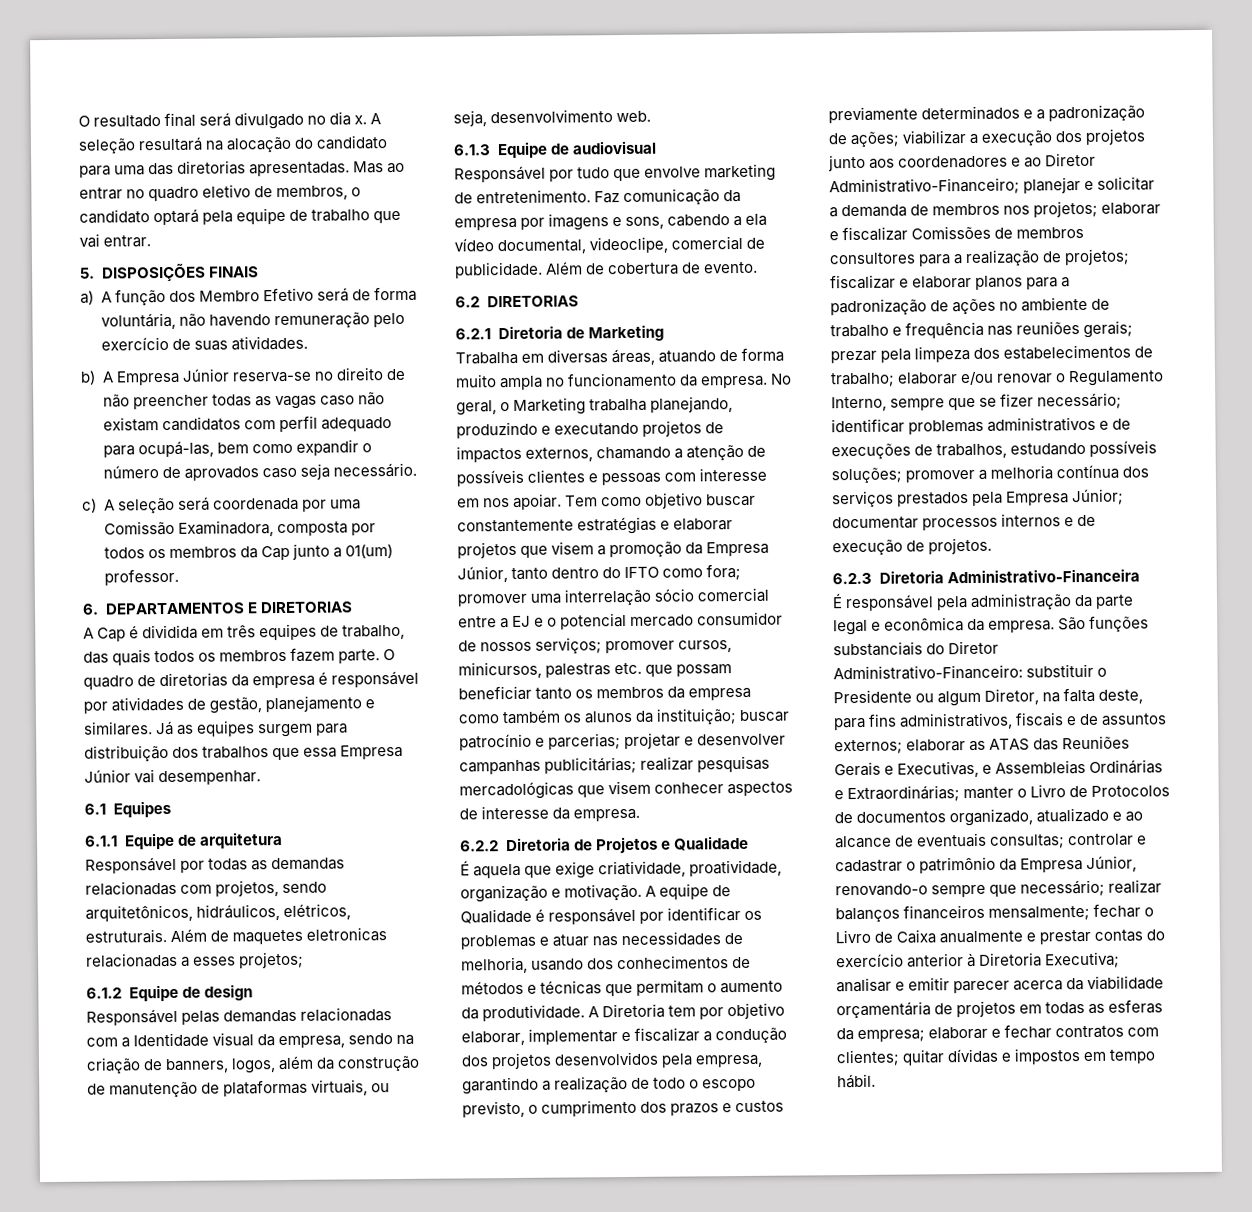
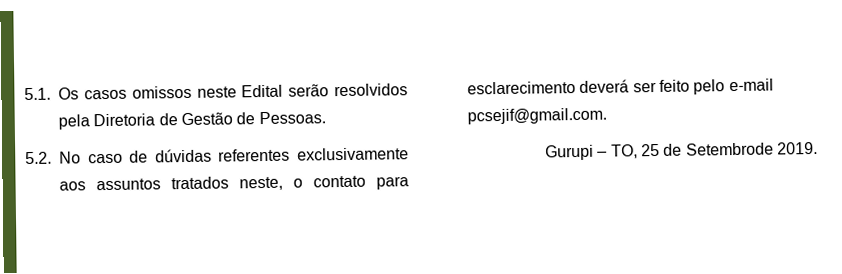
[78,111,382,130] [78,135,389,154] [79,160,406,178] [79,184,362,202] [79,207,402,226] [79,233,152,248] [80,263,259,282] [80,286,417,306] [100,312,405,330] [100,335,308,351] [80,367,406,386] [102,392,385,410] [102,415,392,433] [102,439,372,458] [102,462,417,481] [82,496,361,514] [103,520,376,537] [103,543,393,561] [103,568,179,586] [82,601,353,615] [83,623,406,642] [83,647,396,666] [83,670,420,690] [83,695,376,714] [83,720,349,738] [84,744,404,762] [84,769,262,786] [84,800,171,818] [84,832,283,850] [85,856,346,874] [85,880,328,897] [85,903,352,922] [85,927,388,945] [86,951,305,969] [86,984,253,1002] [86,1007,393,1026] [86,1032,415,1049] [86,1055,421,1074] [87,1079,391,1098] [453,109,652,127] [453,140,657,159] [454,163,777,183] [454,188,742,206] [454,213,768,231] [454,235,766,255] [454,261,759,279] [455,295,579,308] [455,324,664,342] [455,347,785,366] [455,372,793,391] [456,396,734,416] [456,420,725,439] [456,444,767,463] [456,467,768,487] [457,492,757,510] [457,516,734,535] [457,541,770,559] [457,563,742,583] [457,587,770,607] [458,611,784,630] [458,637,733,654] [458,661,733,679] [458,685,752,701] [458,708,791,725] [459,732,787,751] [459,755,771,775] [459,780,794,800] [459,805,641,822] [460,835,749,854] [460,859,783,879] [460,883,732,903] [460,907,763,925] [460,931,744,950] [461,955,752,974] [461,979,784,997] [461,1002,786,1022] [461,1027,788,1046] [461,1051,764,1070] [462,1075,757,1095] [462,1099,785,1118] [828,104,1146,124] [828,128,1146,148] [828,152,1097,172] [829,176,1156,196] [829,200,1162,218] [829,225,1085,242] [829,248,1131,267] [830,274,1071,290] [830,296,1111,316] [830,320,1134,339] [830,344,1154,364] [830,370,1165,388] [831,392,1123,412] [831,416,1132,435] [831,440,1158,460] [831,464,1150,484] [832,488,1125,508] [832,513,1097,531] [832,537,993,556] [832,568,1140,585] [832,593,1135,612] [833,615,1150,636] [833,640,1000,657] [833,663,1108,681] [833,687,1144,707] [833,712,1168,731] [834,735,1131,755] [834,759,1164,778] [834,784,1171,803] [834,807,1144,827] [835,832,1148,849] [835,855,1138,874] [835,879,1163,898] [835,903,1155,923] [835,929,1166,945] [836,951,1121,969] [836,975,1165,994] [836,999,1164,1019] [836,1024,1160,1042] [836,1048,1157,1067] [837,1073,876,1089] O resultado final será divulgado no dia x. A seleção resultará na alocação do candidato para uma das diretorias apresentadas. Mas ao entrar no quadro eletivo de membros, o candidato optará pela equipe de trabalho que vai entrar. // 5. DISPOSIÇÕES FINAIS // a) A função dos Membro Efetivo será de forma voluntária, não havendo remuneração pelo exercício de suas atividades. // b) A Empresa Júnior reserva-se no direito de não preencher todas as vagas caso não existam candidatos com perfil adequado para ocupá-las, bem como expandir o número de aprovados caso seja necessário. // c) A seleção será coordenada por uma Comissão Examinadora, composta por todos os membros da Cap junto a 01(um) professor. // 6. DEPARTAMENTOS E DIRETORIAS // A Cap é dividida em três equipes de trabalho, das quais todos os membros fazem parte. O quadro de diretorias da empresa é responsável por atividades de gestão, planejamento e similares. Já as equipes surgem para distribuição dos trabalhos que essa Empresa Júnior vai desempenhar. // 6.1 Equipes // 6.1.1 Equipe de arquitetura // Responsável por todas as demandas relacionadas com projetos, sendo arquitetônicos, hidráulicos, elétricos, estruturais. Além de maquetes eletronicas relacionadas a esses projetos; // 6.1.2 Equipe de design // Responsável pelas demandas relacionadas com a Identidade visual da empresa, sendo na criação de banners, logos, além da construção de manutenção de plataformas virtuais, ou seja, desenvolvimento web. // 6.1.3 Equipe de audiovisual // Responsável por tudo que envolve marketing de entretenimento. Faz comunicação da empresa por imagens e sons, cabendo a ela vídeo documental, videoclipe, comercial de publicidade. Além de cobertura de evento. // 6.2 DIRETORIAS // 6.2.1 Diretoria de Marketing // Trabalha em diversas áreas, atuando de forma muito ampla no funcionamento da empresa. No geral, o Marketing trabalha planejando, produzindo e executando projetos de impactos externos, chamando a atenção de possíveis clientes e pessoas com interesse em nos apoiar. Tem como objetivo buscar constantemente estratégias e elaborar projetos que visem a promoção da Empresa Júnior, tanto dentro do IFTO como fora; promover uma interrelação sócio comercial entre a EJ e o potencial mercado consumidor de nossos serviços; promover cursos, minicursos, palestras etc. que possam beneficiar tanto os membros da empresa como também os alunos da instituição; buscar patrocínio e parcerias; projetar e desenvolver campanhas publicitárias; realizar pesquisas mercadológicas que visem conhecer aspectos de interesse da empresa. // 6.2.2 Diretoria de Projetos e Qualidade // É aquela que exige criatividade, proatividade, organização e motivação. A equipe de Qualidade é responsável por identificar os problemas e atuar nas necessidades de melhoria, usando dos conhecimentos de métodos e técnicas que permitam o aumento da produtividade. A Diretoria tem por objetivo elaborar, implementar e fiscalizar a condução dos projetos desenvolvidos pela empresa, garantindo a realização de todo o escopo previsto, o cumprimento dos prazos e custos previamente determinados e a padronização de ações; viabilizar a execução dos projetos junto aos coordenadores e ao Diretor Administrativo-Financeiro; planejar e solicitar a demanda de membros nos projetos; elaborar e fiscalizar Comissões de membros consultores para a realização de projetos; fiscalizar e elaborar planos para a padronização de ações no ambiente de trabalho e frequência nas reuniões gerais; prezar pela limpeza dos estabelecimentos de trabalho; elaborar e/ou renovar o Regulamento Interno, sempre que se fizer necessário; identificar problemas administrativos e de execuções de trabalhos, estudando possíveis soluções; promover a melhoria contínua dos serviços prestados pela Empresa Júnior; documentar processos internos e de execução de projetos. // 6.2.3 Diretoria Administrativo-Financeira // É responsável pela administração da parte legal e econômica da empresa. São funções substanciais do Diretor Administrativo-Financeiro: substituir o Presidente ou algum Diretor, na falta deste, para fins administrativos, fiscais e de assuntos externos; elaborar as ATAS das Reuniões Gerais e Executivas, e Assembleias Ordinárias e Extraordinárias; manter o Livro de Protocolos de documentos organizado, atualizado e ao alcance de eventuais consultas; controlar e cadastrar o patrimônio da Empresa Júnior, renovando-o sempre que necessário; realizar balanços financeiros mensalmente; fechar o Livro de Caixa anualmente e prestar contas do exercício anterior à Diretoria Executiva; analisar e emitir parecer acerca da viabilidade orçamentária de projetos em todas as esferas da empresa; elaborar e fechar contratos com clientes; quitar dívidas e impostos em tempo hábil. -> [24,83,408,101] [58,111,326,130] [25,147,409,165] [59,175,409,191] [467,78,774,95] [467,107,607,125] [545,141,818,161] 5.1. Os casos omissos neste Edital serão resolvidos pela Diretoria de Gestão de Pessoas. // 5.2. No caso de dúvidas referentes exclusivamente aos assuntos tratados neste, o contato para esclarecimento deverá ser feito pelo e-mail pcsejif@gmail.com. // Gurupi – TO, 25 de Setembrode 2019.

